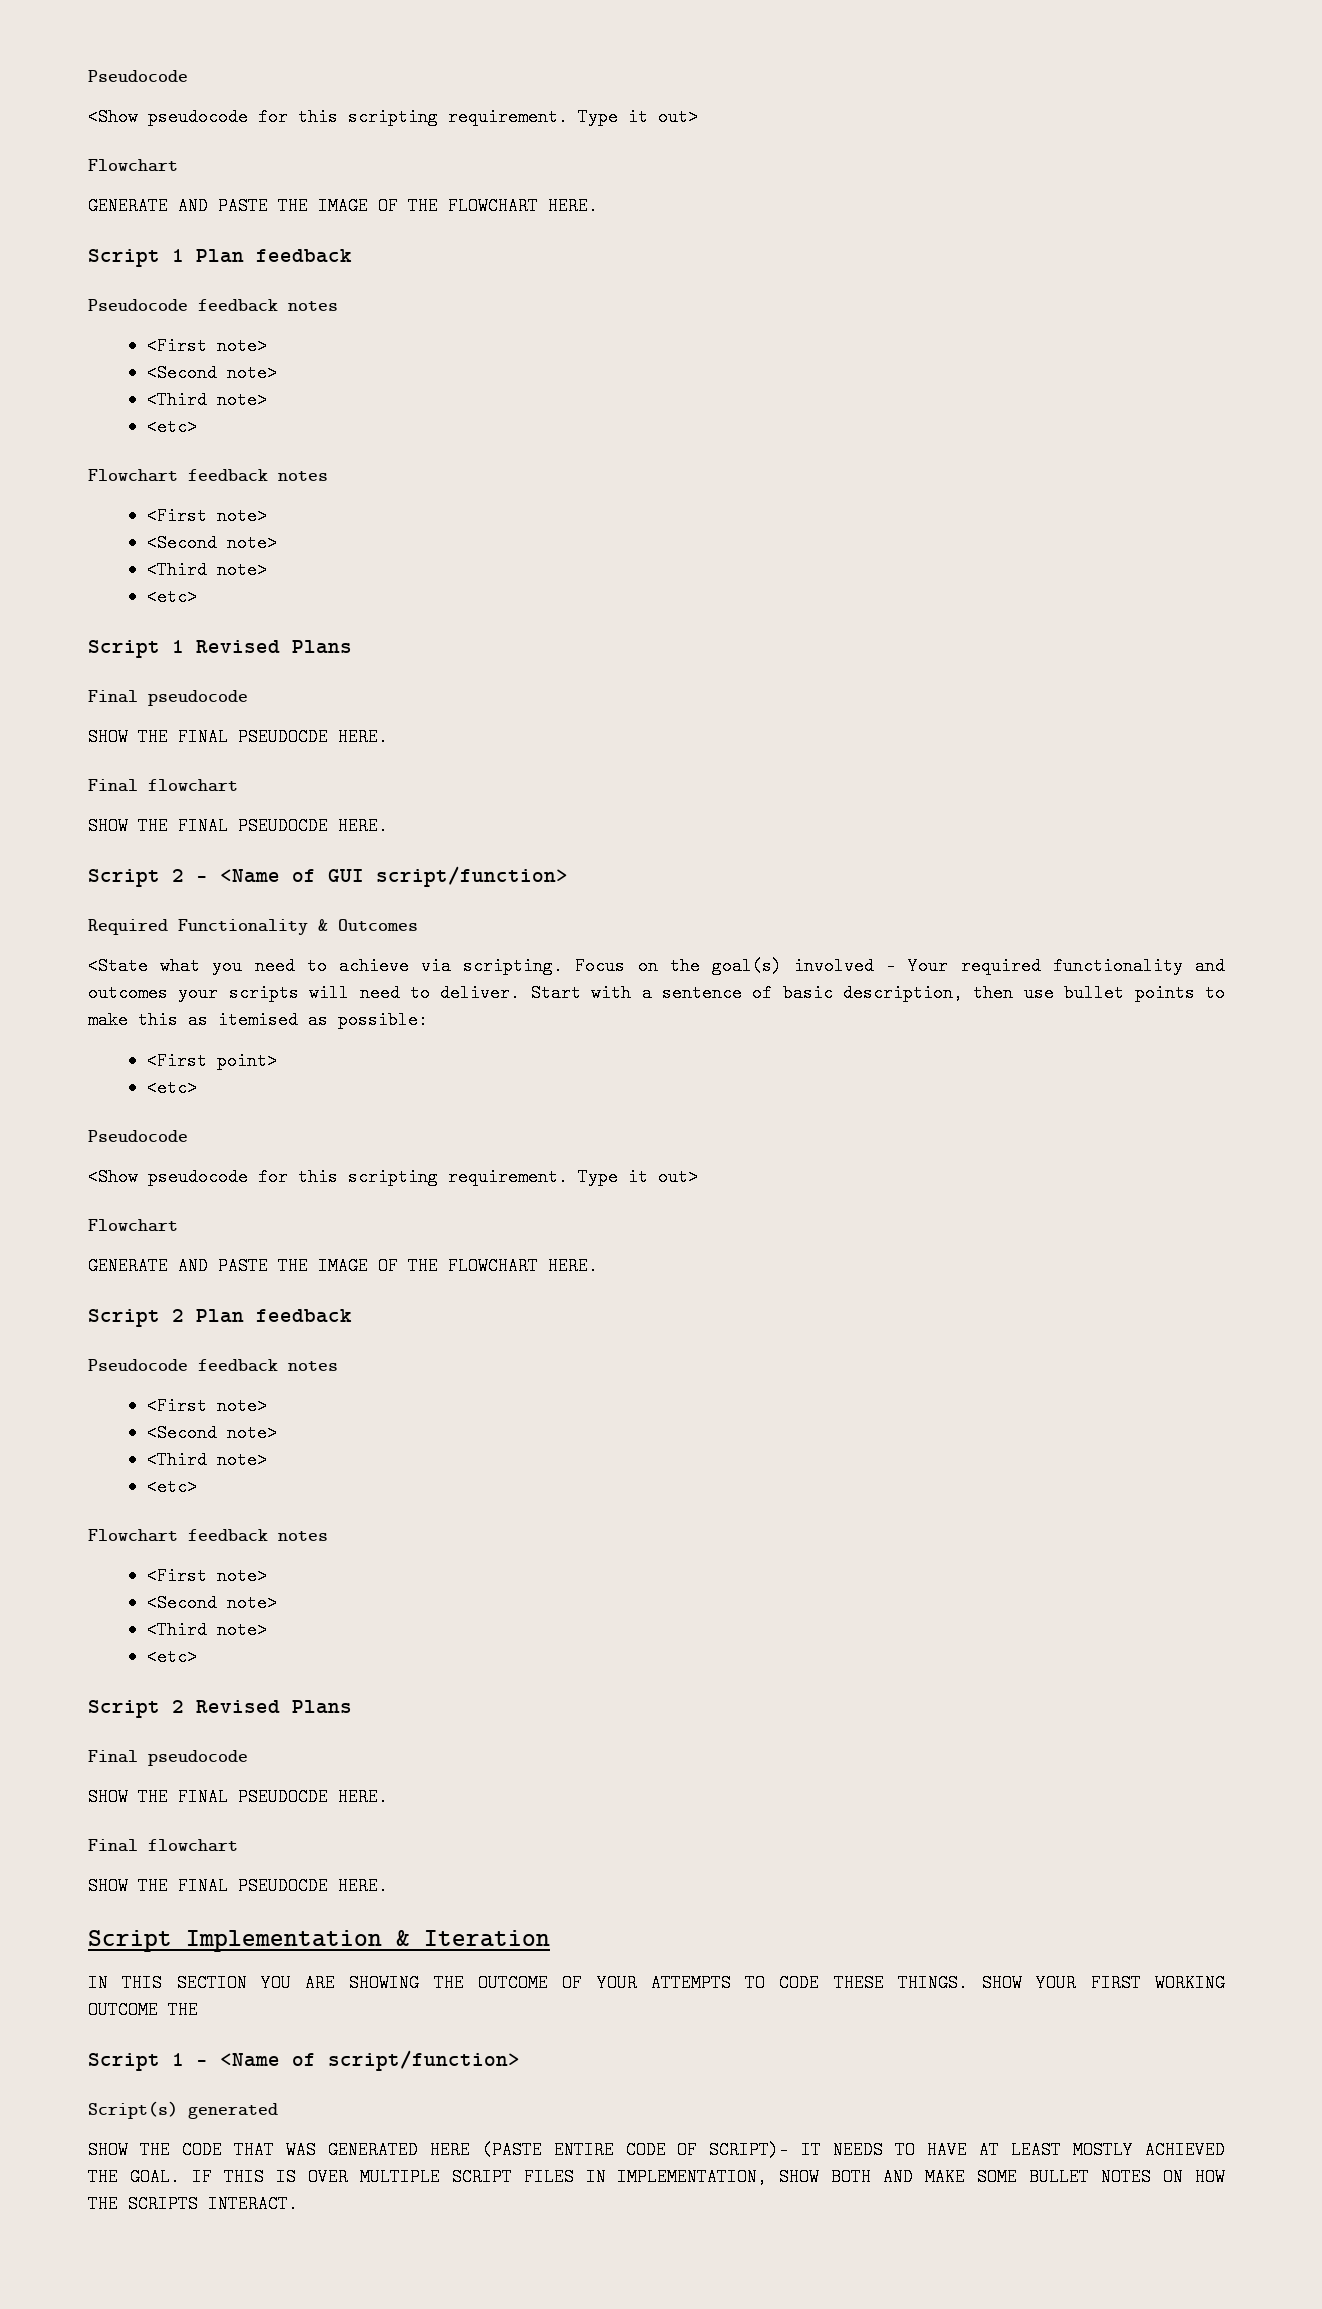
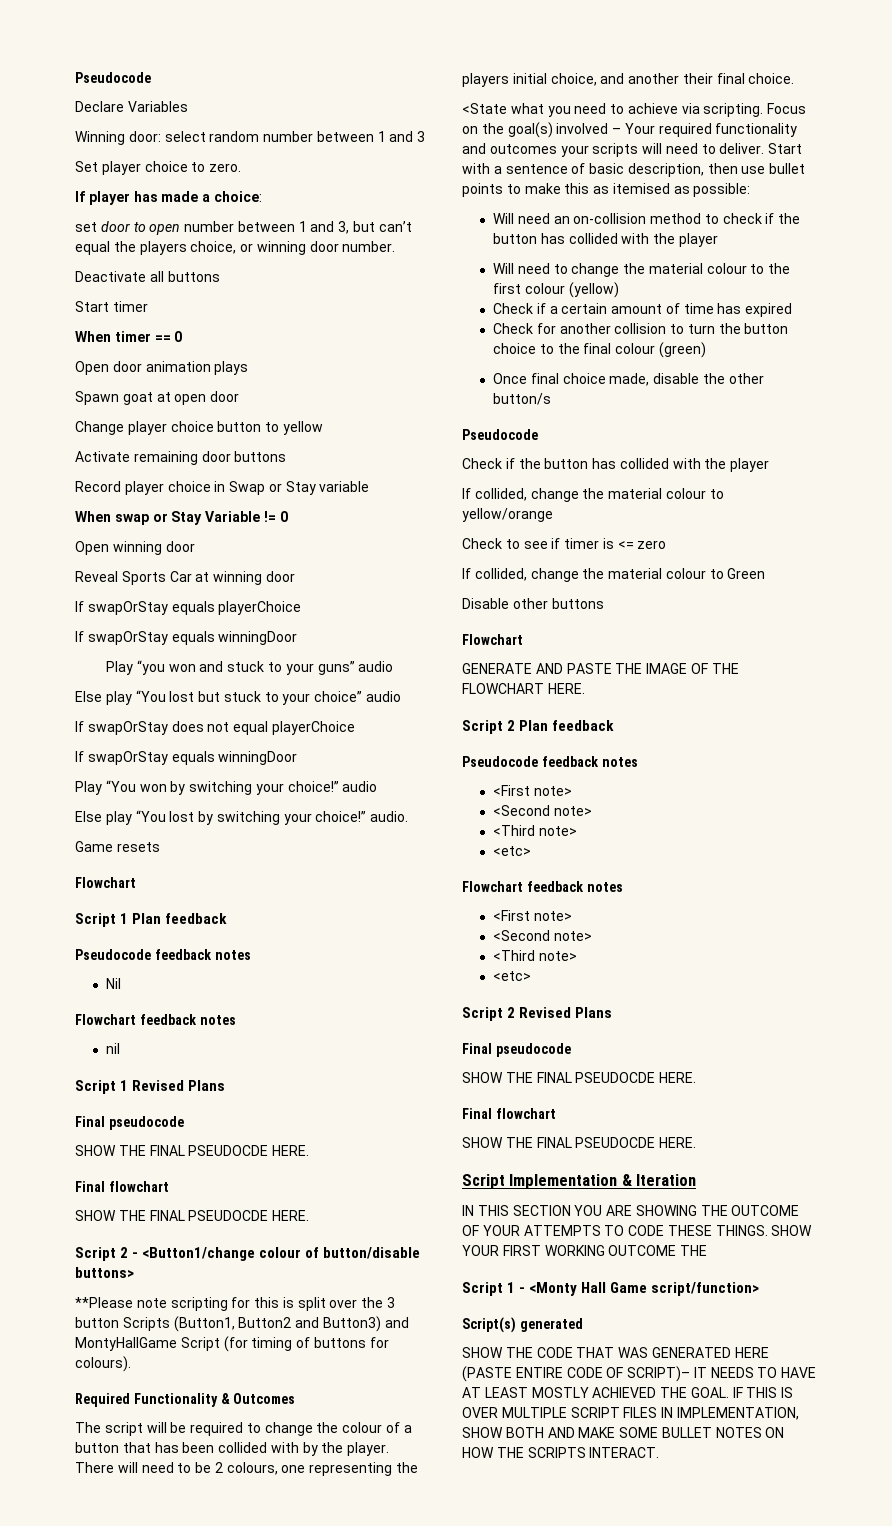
[88,70,188,82] [88,108,698,126] [88,159,178,172] [88,197,598,215] Pseudocode // <Show pseudocode for this scripting requirement. Type it out> // Flowchart // GENERATE AND PASTE THE IMAGE OF THE FLOWCHART HERE. -> [75,72,151,83] [75,101,188,112] [75,131,426,145] [75,161,242,175] [75,191,262,205] [75,221,412,235] [75,241,396,255] [75,271,220,282] [75,301,148,312] [75,331,183,342] [75,361,249,375] [75,391,240,405] [75,421,323,435] [75,451,287,465] [75,481,370,495] [75,511,288,525] [75,541,195,555] [75,571,295,585] [75,601,302,615] [75,631,298,645] [106,660,394,675] [75,690,402,705] [75,721,355,735] [75,751,298,765] [75,780,378,795] [75,810,409,825] [75,841,160,852] [75,877,136,888] Pseudocode // Declare Variables // Winning door: select random number between 1 and 3 // Set player choice to zero. // If player has made a choice: // set door to open number between 1 and 3, but can’t equal the players choice, or winning door number. // Deactivate all buttons // Start timer // When timer == 0 // Open door animation plays // Spawn goat at open door // Change player choice button to yellow // Activate remaining door buttons // Record player choice in Swap or Stay variable // When swap or Stay Variable != 0 // Open winning door // Reveal Sports Car at winning door // If swapOrStay equals playerChoice // If swapOrStay equals winningDoor // Play “you won and stuck to your guns” audio // Else play “You lost but stuck to your choice” audio // If swapOrStay does not equal playerChoice // If swapOrStay equals winningDoor // Play “You won by switching your choice!” audio // Else play “You lost by switching your choice!” audio. // Game resets // Flowchart
[146,337,267,355] [146,364,277,382] [146,391,267,409] [146,418,197,436] [88,469,328,482] [146,507,267,525] [146,534,277,552] [146,561,267,579] [146,588,197,606] <First note> // <Second note> // <Third note> // <etc> // Flowchart feedback notes // <First note> // <Second note> // <Third note> // <etc> -> [105,978,121,989] [75,1014,236,1025] [105,1043,120,1054] Nil // Flowchart feedback notes // nil
[220,866,568,887] [88,919,418,935] <Name of GUI script/function> // Required Functionality & Outcomes -> [142,1247,421,1261] [75,1267,134,1278] [75,1297,396,1311] [75,1316,409,1332] [75,1336,389,1352] [75,1356,131,1372] [75,1393,296,1407] [75,1422,412,1436] [75,1442,390,1456] [75,1462,419,1476] [462,73,795,87] <Button1/change colour of button/disable buttons> // **Please note scripting for this is split over the 3 button Scripts (Button1, Button2 and Button3) and MontyHallGame Script (for timing of buttons for colours). // Required Functionality & Outcomes // The script will be required to change the colour of a button that has been collided with by the player. There will need to be 2 colours, one representing the players initial choice, and another their final choice.
[146,1052,277,1070] [146,1079,197,1097] [88,1130,188,1142] [88,1168,698,1186] <First point> // <etc> // Pseudocode // <Show pseudocode for this scripting requirement. Type it out> -> [492,213,801,224] [492,233,718,247] [492,263,791,277] [492,282,619,298] [492,303,793,317] [492,323,789,334] [492,342,706,358] [492,373,764,386] [492,393,551,405] [462,429,538,440] [462,458,770,472] [462,488,724,502] [462,508,553,522] [462,538,667,549] [462,568,766,582] [462,598,604,609] Will need an on-collision method to check if the button has collided with the player // Will need to change the material colour to the first colour (yellow) // Check if a certain amount of time has expired // Check for another collision to turn the button choice to the final colour (green) // Once final choice made, disable the other button/s // Pseudocode // Check if the button has collided with the player // If collided, change the material colour to yellow/orange // Check to see if timer is <= zero // If collided, change the material colour to Green // Disable other buttons
[220,2053,316,2067] <Name of -> [529,1282,648,1296] <Monty Hall Game

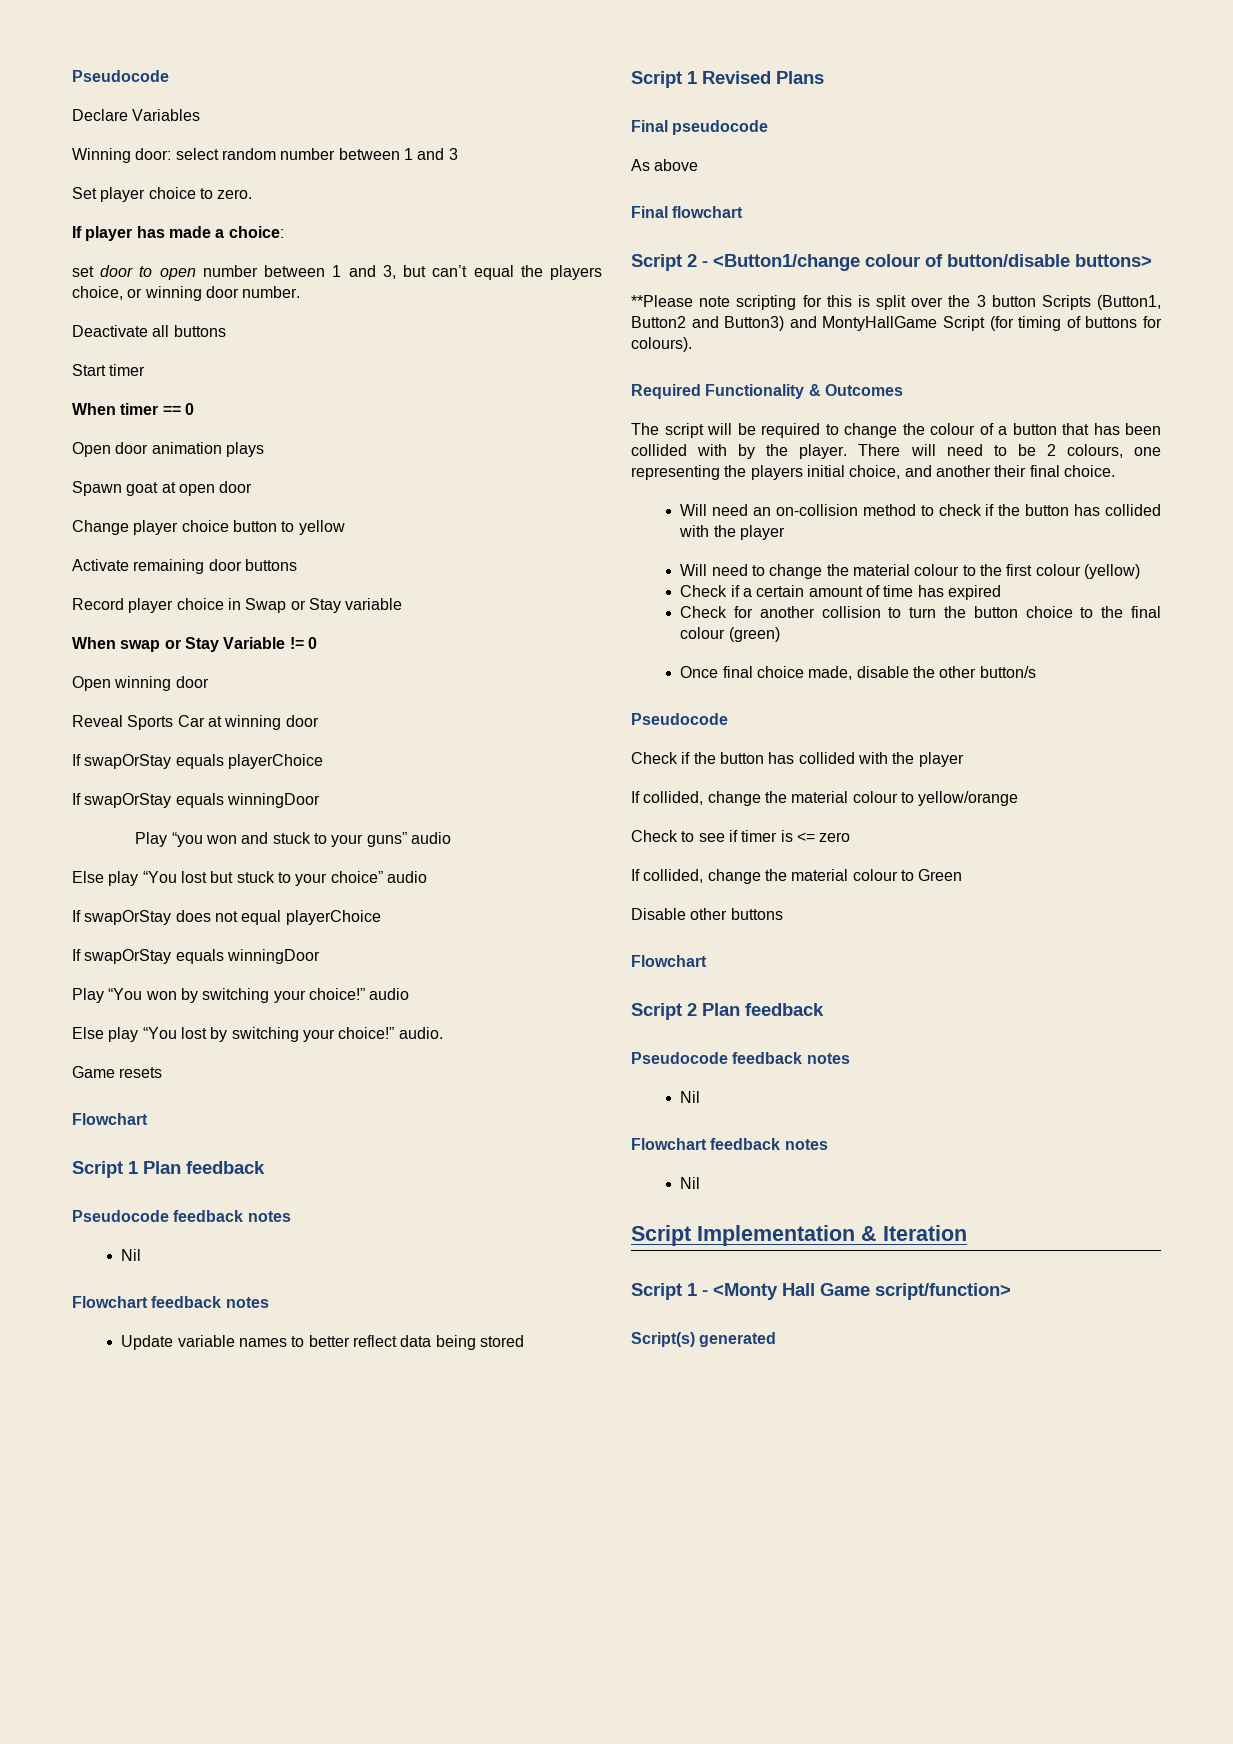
[105,1043,120,1054] nil -> [121,1335,524,1350] Update variable names to better reflect data being stored
[75,1145,310,1156] [75,1181,169,1192] [75,1210,310,1221] SHOW THE FINAL PSEUDOCDE HERE. // Final flowchart // SHOW THE FINAL PSEUDOCDE HERE. -> [631,159,699,171] [631,206,744,218] As above // Final flowchart
[462,103,807,117] [462,122,798,138] [462,143,803,157] [462,163,806,177] [462,183,751,197] // <State what you need to achieve via scripting. Focus on the goal(s) involved – Your required functionality and outcomes your scripts will need to deliver. Start with a sentence of basic description, then use bullet points to make this as itemised as possible: -> (1115, 471) none
[462,663,739,674] [462,683,585,694] // GENERATE AND PASTE THE IMAGE OF THE FLOWCHART HERE. -> (707, 961) none
[492,785,572,796] [492,805,592,816] [492,825,577,836] [492,846,531,856] [462,881,623,892] [492,910,572,921] [492,930,592,941] [492,950,577,961] [492,971,531,981] [462,1007,613,1021] [462,1043,571,1057] [462,1072,697,1083] [462,1108,556,1119] [462,1137,697,1148] [462,1174,697,1189] [462,1205,800,1216] [462,1225,813,1236] [462,1245,708,1256] <First note> // <Second note> // <Third note> // <etc> // Flowchart feedback notes // <First note> // <Second note> // <Third note> // <etc> // Script 2 Revised Plans // Final pseudocode // SHOW THE FINAL PSEUDOCDE HERE. // Final flowchart // SHOW THE FINAL PSEUDOCDE HERE. // Script Implementation & Iteration // IN THIS SECTION YOU ARE SHOWING THE OUTCOME OF YOUR ATTEMPTS TO CODE THESE THINGS. SHOW YOUR FIRST WORKING OUTCOME THE -> [680,1091,701,1103] [631,1138,828,1150] [680,1177,701,1189] [631,1225,967,1246] Nil // Flowchart feedback notes // Nil // Script Implementation & Iteration
[462,1347,769,1358] [462,1366,817,1382] [462,1387,794,1398] [462,1407,799,1420] [462,1427,785,1438] [462,1447,660,1458] // SHOW THE CODE THAT WAS GENERATED HERE (PASTE ENTIRE CODE OF SCRIPT)– IT NEEDS TO HAVE AT LEAST MOSTLY ACHIEVED THE GOAL. IF THIS IS OVER MULTIPLE SCRIPT FILES IN IMPLEMENTATION, SHOW BOTH AND MAKE SOME BULLET NOTES ON HOW THE SCRIPTS INTERACT. -> (777, 1339) none

